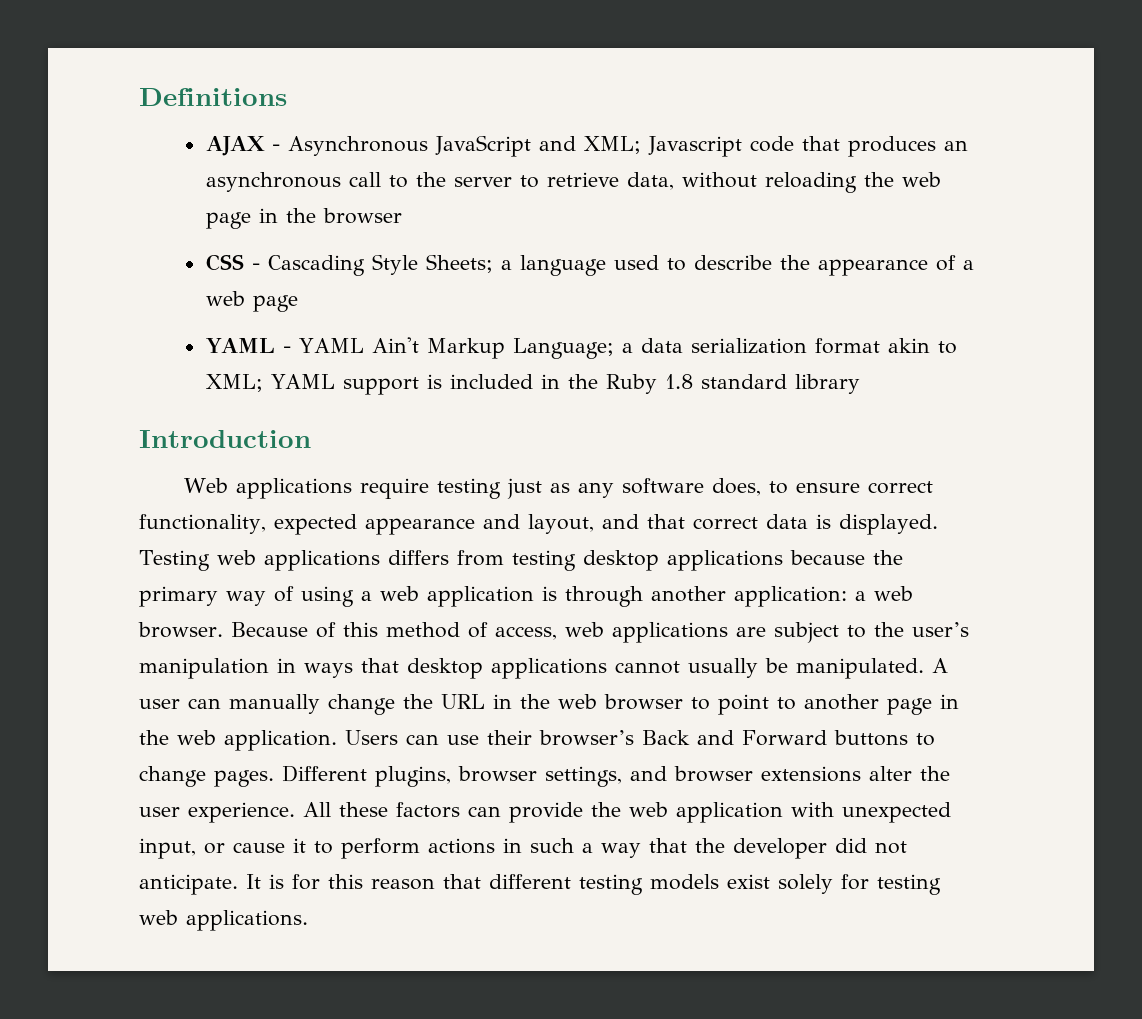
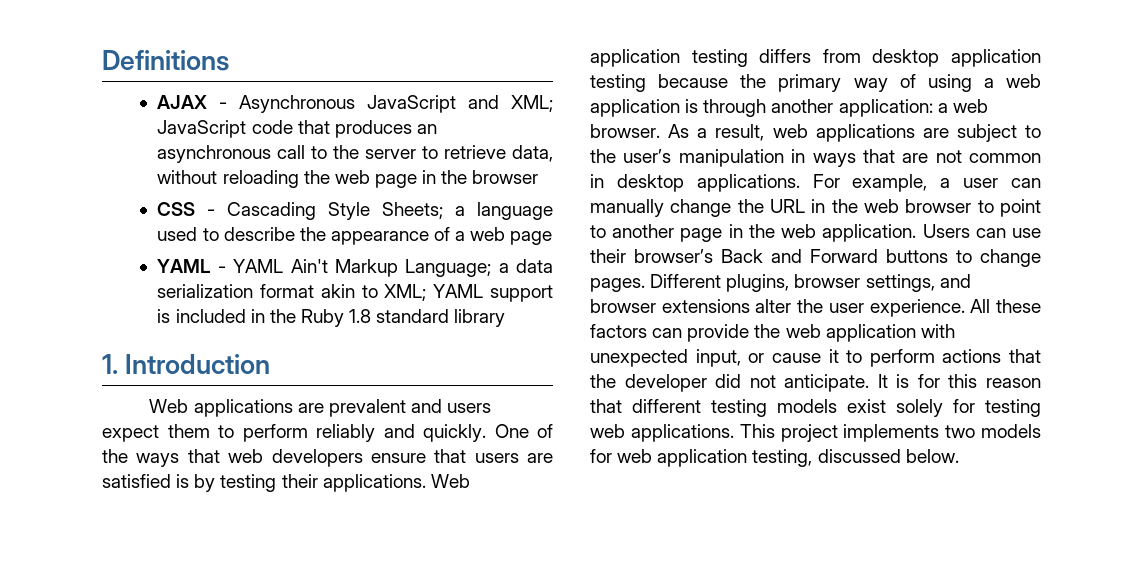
[647,136,742,157] Javascript -> [157,120,247,138] JavaScript
(861, 384) none -> [102,354,118,374] 1.
[359,478,933,499] [139,514,938,535] [139,550,783,571] require testing just as any software does, to ensure correct functionality, expected appearance and layout, and that correct data is displayed. Testing web applications differs from testing desktop applications -> [297,399,492,417] [102,424,553,442] [102,449,553,467] [102,474,470,492] [590,49,1041,67] [590,74,646,92] are prevalent and users expect them to perform reliably and quickly. One of the ways that web developers ensure that users are satisfied is by testing their applications. Web application testing differs from desktop application testing
[230,622,557,640] Because of this method of access, -> [668,124,765,141] As a result,
[407,658,948,679] desktop applications cannot usually be manipulated. A -> [902,150,1041,163] [590,174,951,192] are not common in desktop applications. For example, a
[503,838,641,858] in such a way -> (1002, 356) none
(308, 920) none -> [739,424,1041,442] [590,449,959,467] This project implements two models for web application testing, discussed below.

